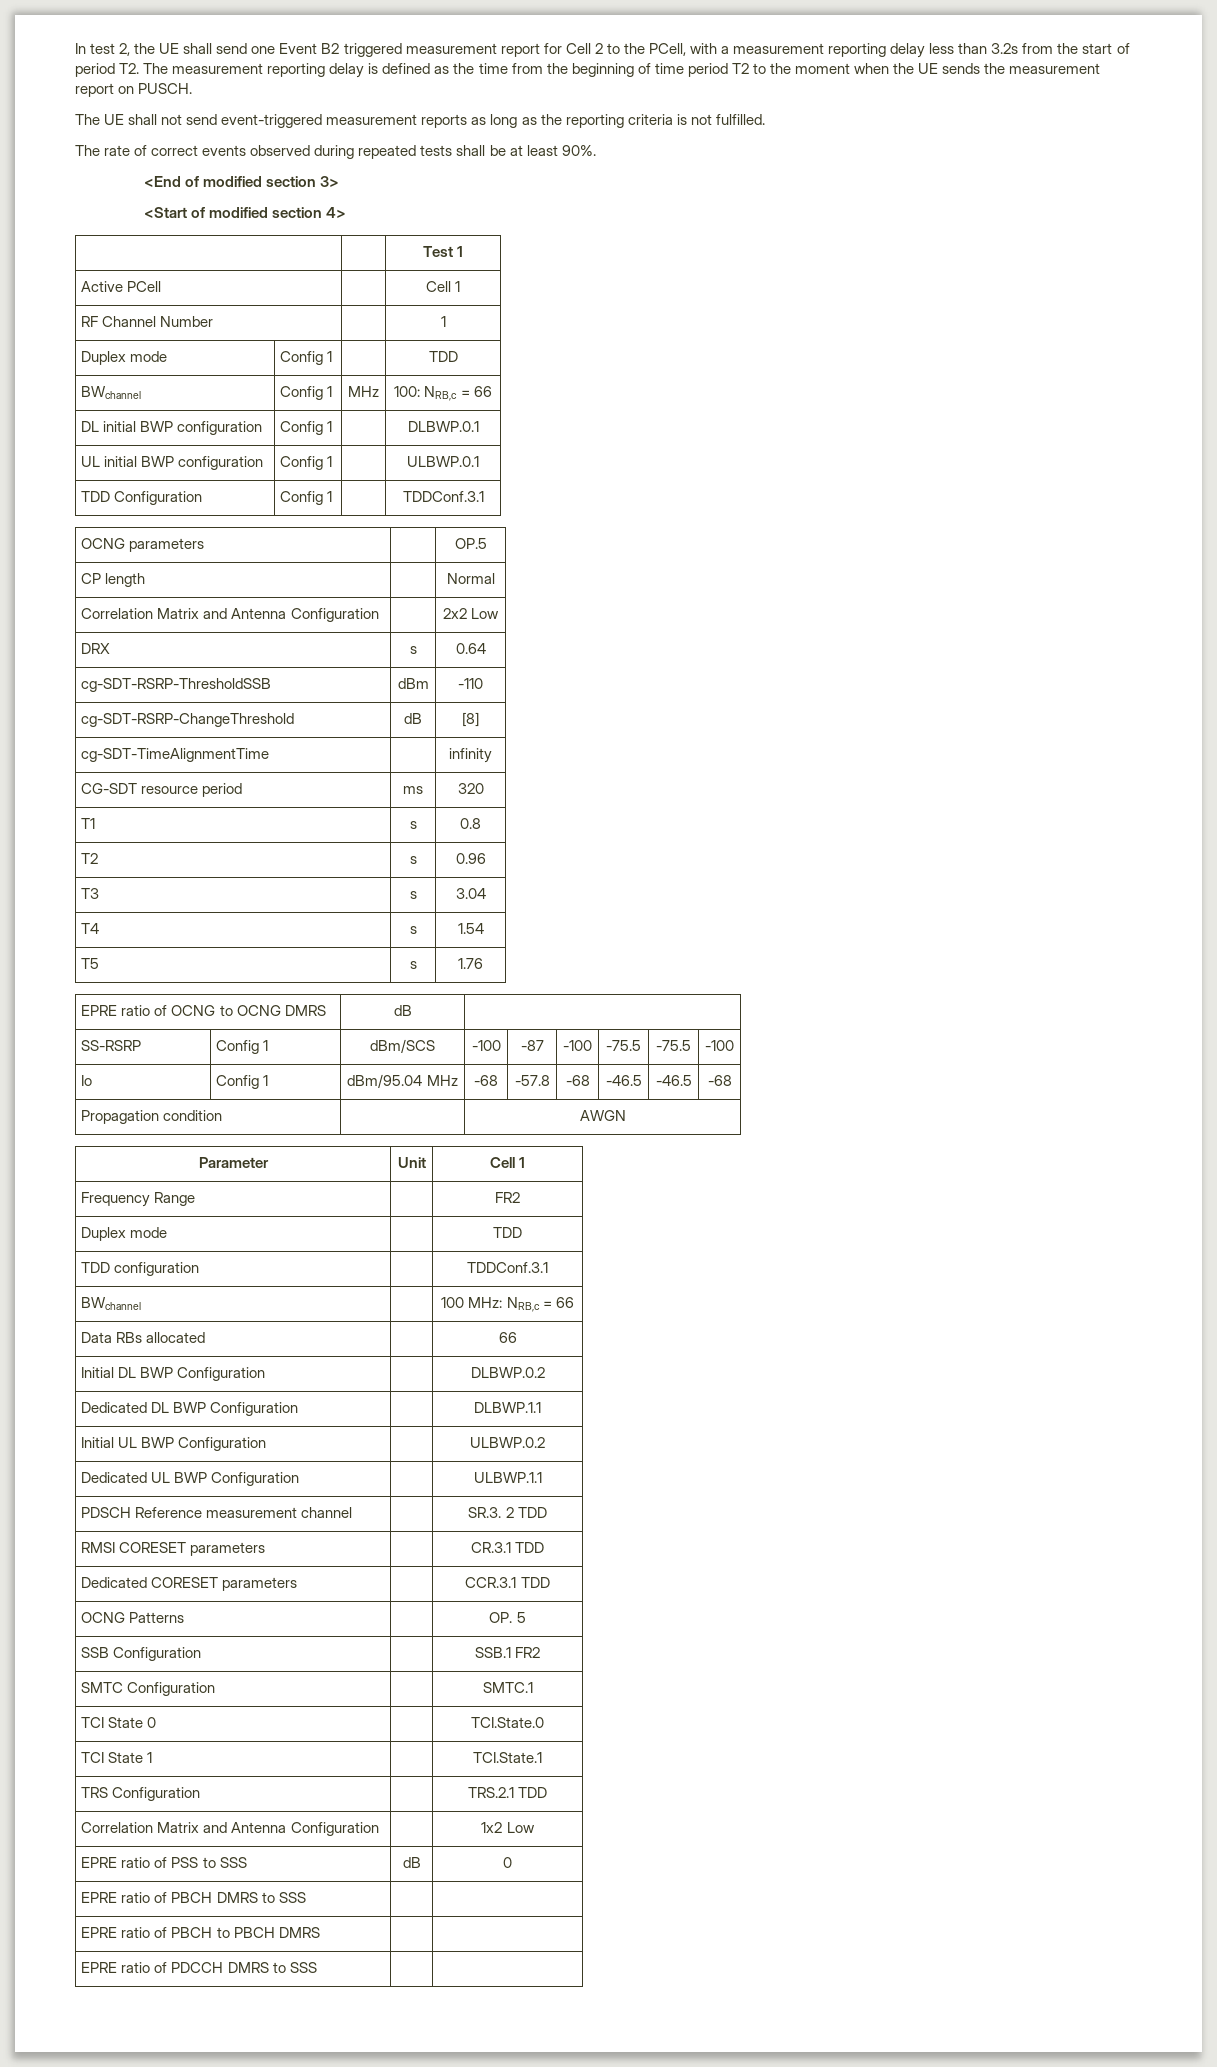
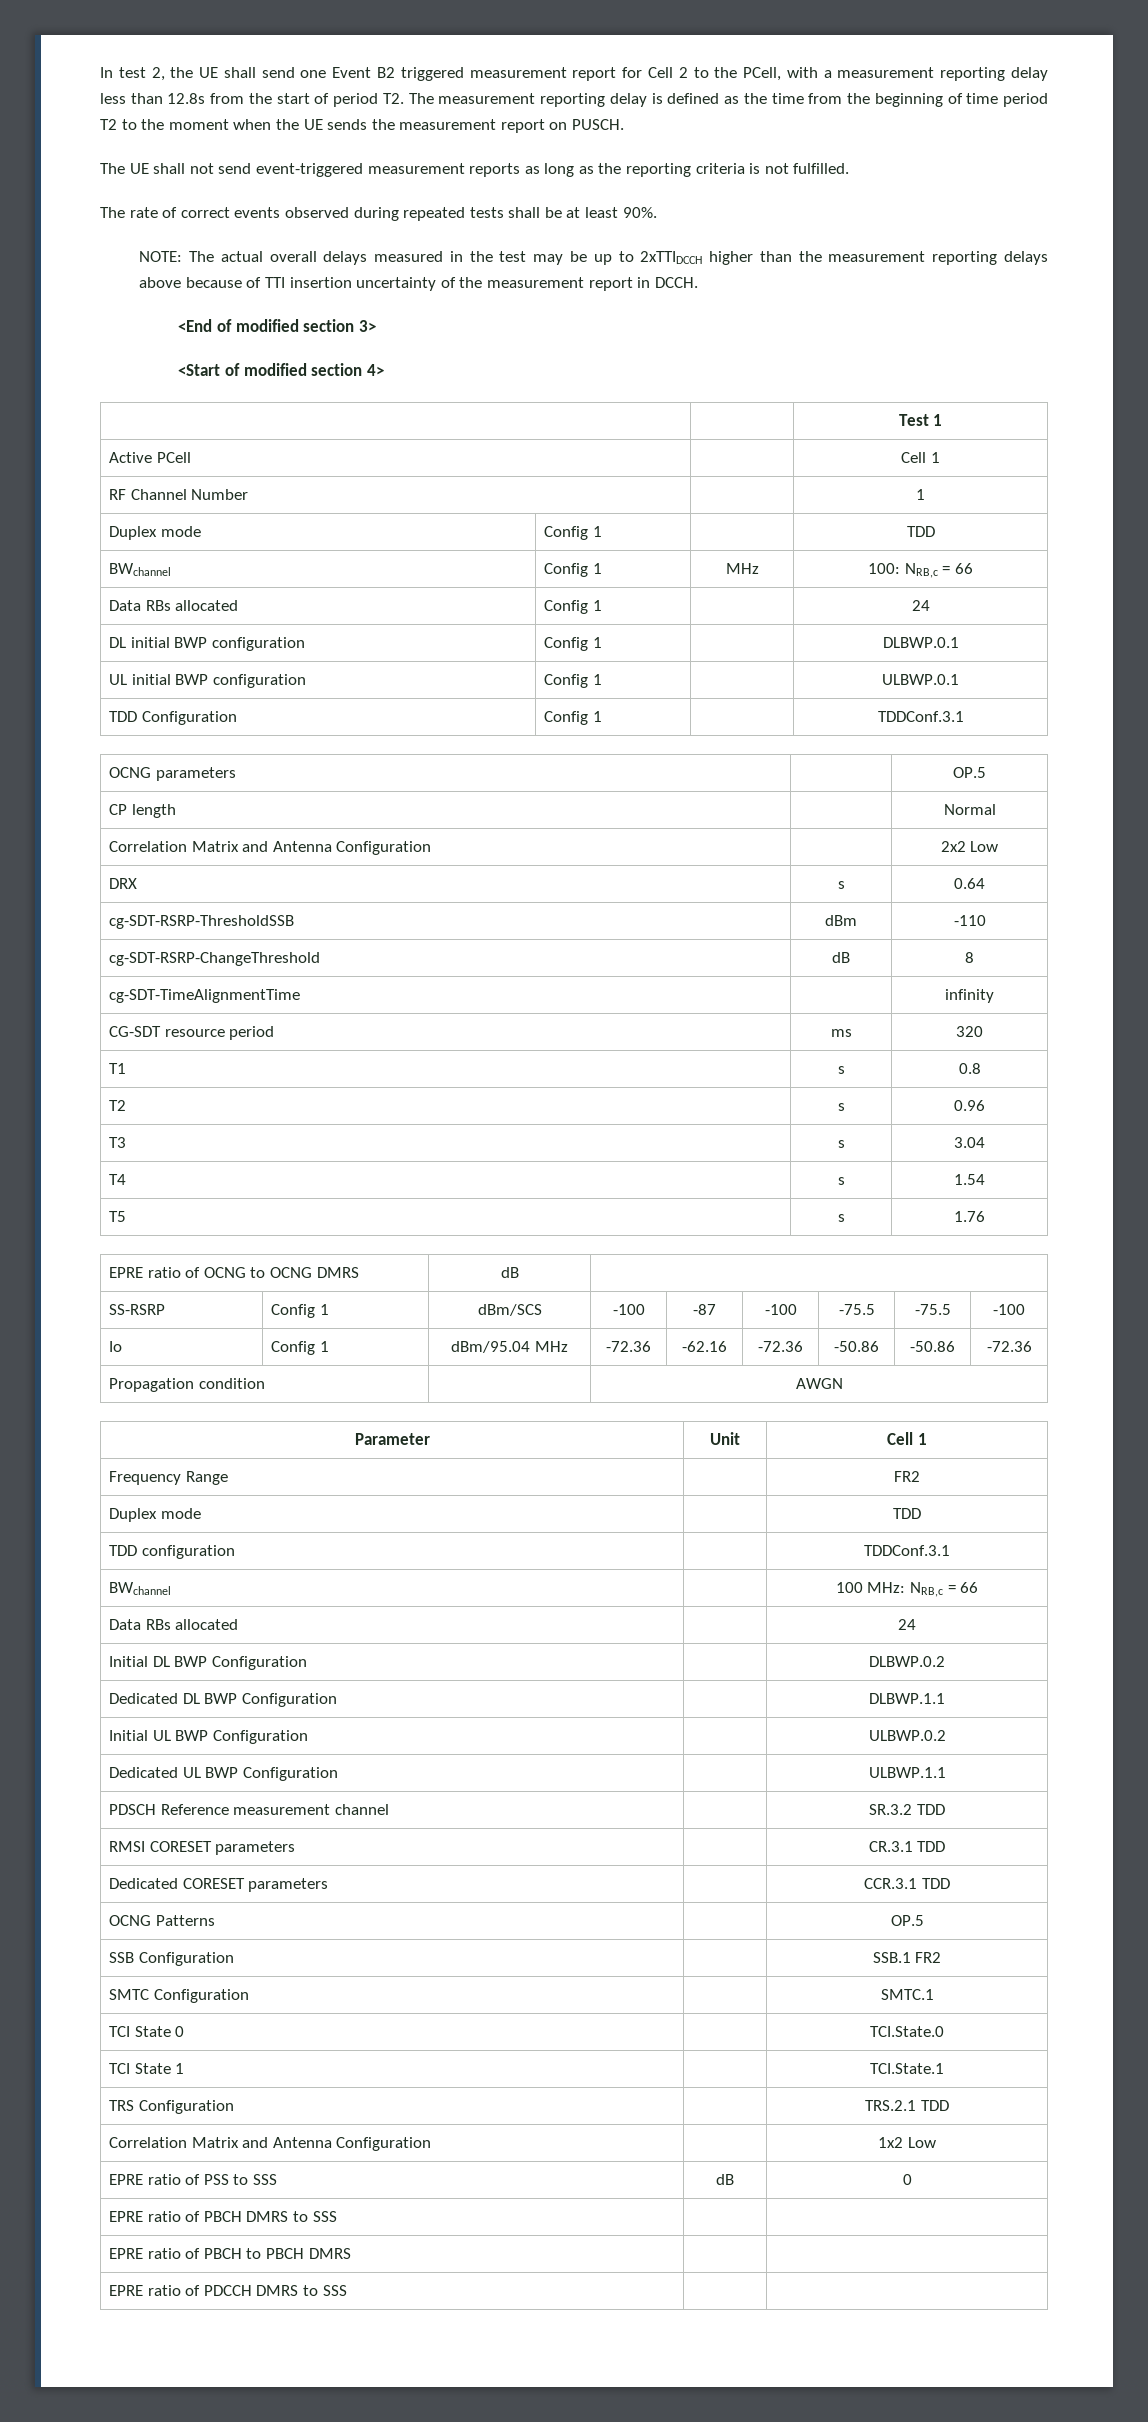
[991,43,1019,54] 3.2s -> [167,93,206,104] 12.8s
(596, 150) none -> [139,251,1049,265] [139,277,698,291] // NOTE: The actual overall delays measured in the test may be up to 2xTTIDCCH higher than the measurement reporting delays above because of TTI insertion uncertainty of the measurement report in DCCH.
(492, 391) none -> [109,600,239,611] [544,600,602,614] [911,600,930,611] // Data RBs allocated | Config 1 | | 24
[462,712,479,727] [8] -> [965,952,974,963] 8
[474,1075,498,1086] [514,1075,550,1086] [565,1075,590,1086] [605,1075,642,1086] [655,1075,692,1086] [707,1075,732,1086] -68 | -57.8 | -68 | -46.5 | -46.5 | -68 -> [606,1341,651,1352] [682,1341,727,1352] [758,1341,803,1352] [834,1341,879,1352] [910,1341,955,1352] [986,1341,1032,1352] -72.36 | -62.16 | -72.36 | -50.86 | -50.86 | -72.36
[498,1332,517,1343] 66 -> [898,1619,916,1630] 24
[468,1507,514,1518] SR.3. 2 -> [869,1804,913,1815] SR.3.2
[489,1612,526,1623] OP. 5 -> [890,1915,924,1926] OP.5

